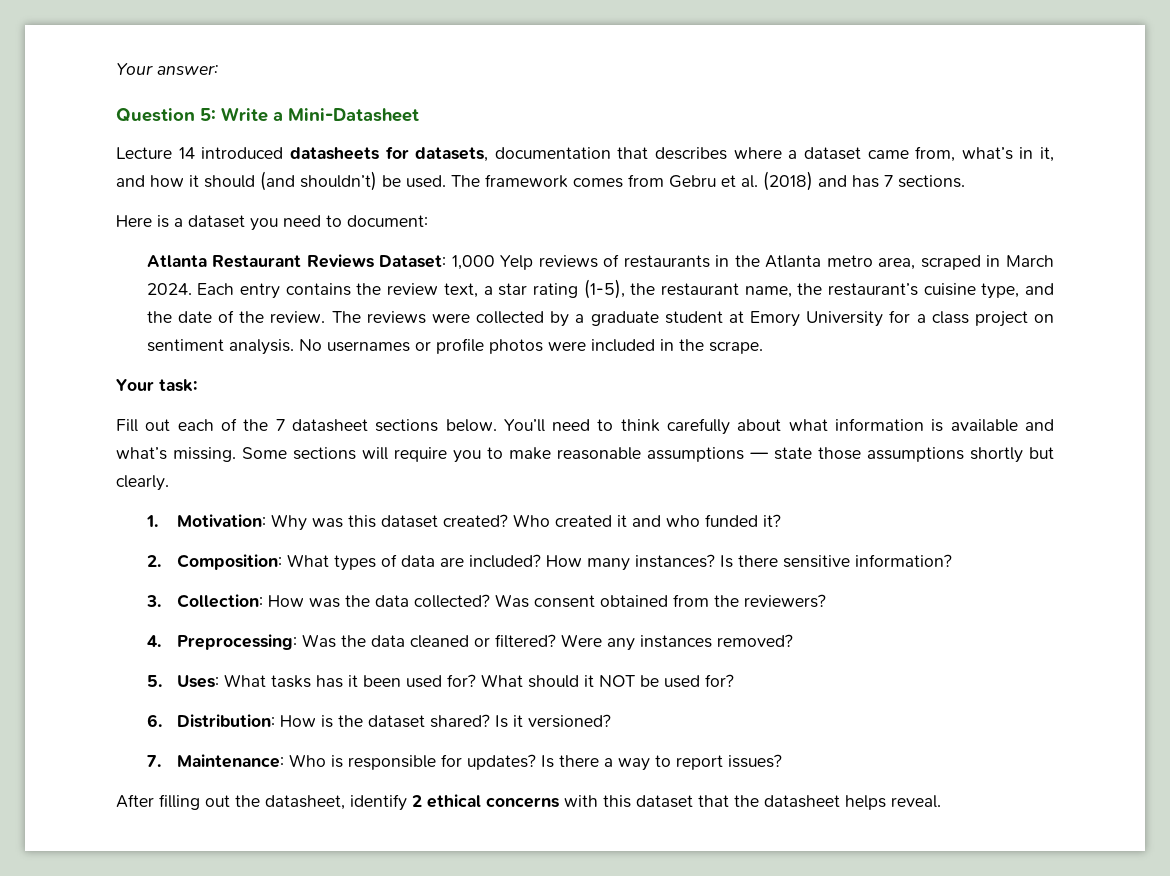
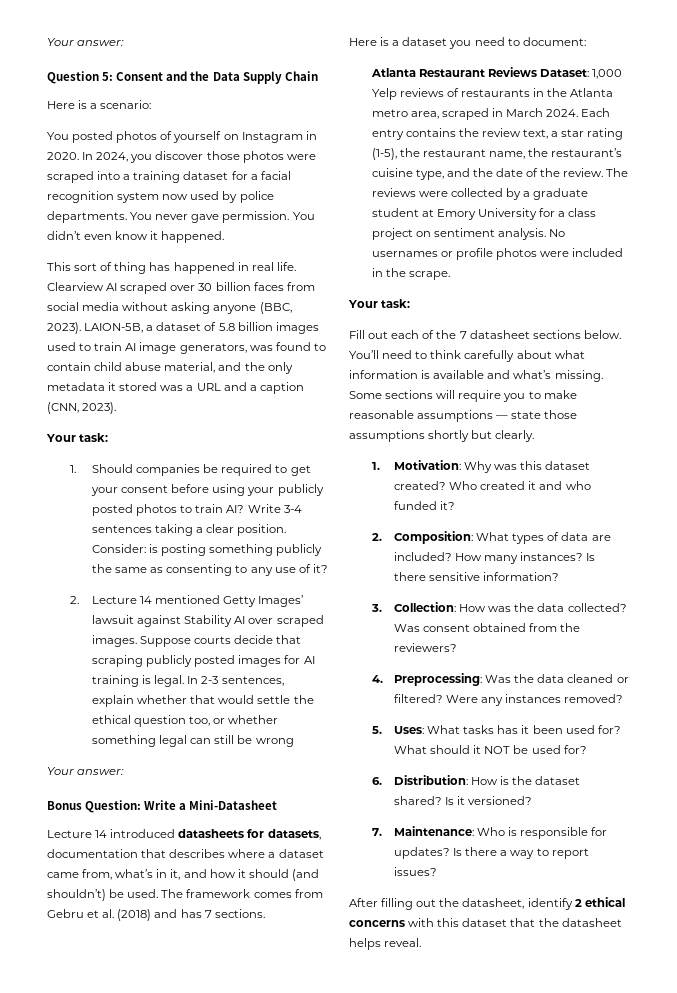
(216, 114) none -> [116,71,318,84] [47,100,152,109] [47,131,317,143] [47,151,316,163] [47,171,291,183] [47,191,274,203] [47,211,315,223] [47,231,225,243] [47,262,296,274] [47,282,315,294] [47,302,292,314] [47,322,319,334] [47,342,326,354] [47,362,293,374] [47,382,304,394] [47,402,117,414] [46,433,109,442] [69,464,311,476] [91,484,324,496] [92,504,302,516] [92,524,287,536] [92,544,323,556] [92,564,328,576] [69,595,304,607] [92,615,324,627] [92,635,302,647] [92,655,315,667] [92,675,284,687] [92,695,314,707] [92,715,279,727] [92,735,294,747] [47,767,125,775] [47,800,142,813] Consent and the Data Supply Chain // Here is a scenario: // You posted photos of yourself on Instagram in 2020. In 2024, you discover those photos were scraped into a training dataset for a facial recognition system now used by police departments. You never gave permission. You didn’t even know it happened. // This sort of thing has happened in real life. Clearview AI scraped over 30 billion faces from social media without asking anyone (BBC, 2023). LAION-5B, a dataset of 5.8 billion images used to train AI image generators, was found to contain child abuse material, and the only metadata it stored was a URL and a caption (CNN, 2023). // Your task: // 1. Should companies be required to get your consent before using your publicly posted photos to train AI? Write 3-4 sentences taking a clear position. Consider: is posting something publicly the same as consenting to any use of it? // 2. Lecture 14 mentioned Getty Images’ lawsuit against Stability AI over scraped images. Suppose courts decide that scraping publicly posted images for AI training is legal. In 2-3 sentences, explain whether that would settle the ethical question too, or whether something legal can still be wrong // Your answer: // Bonus Question:

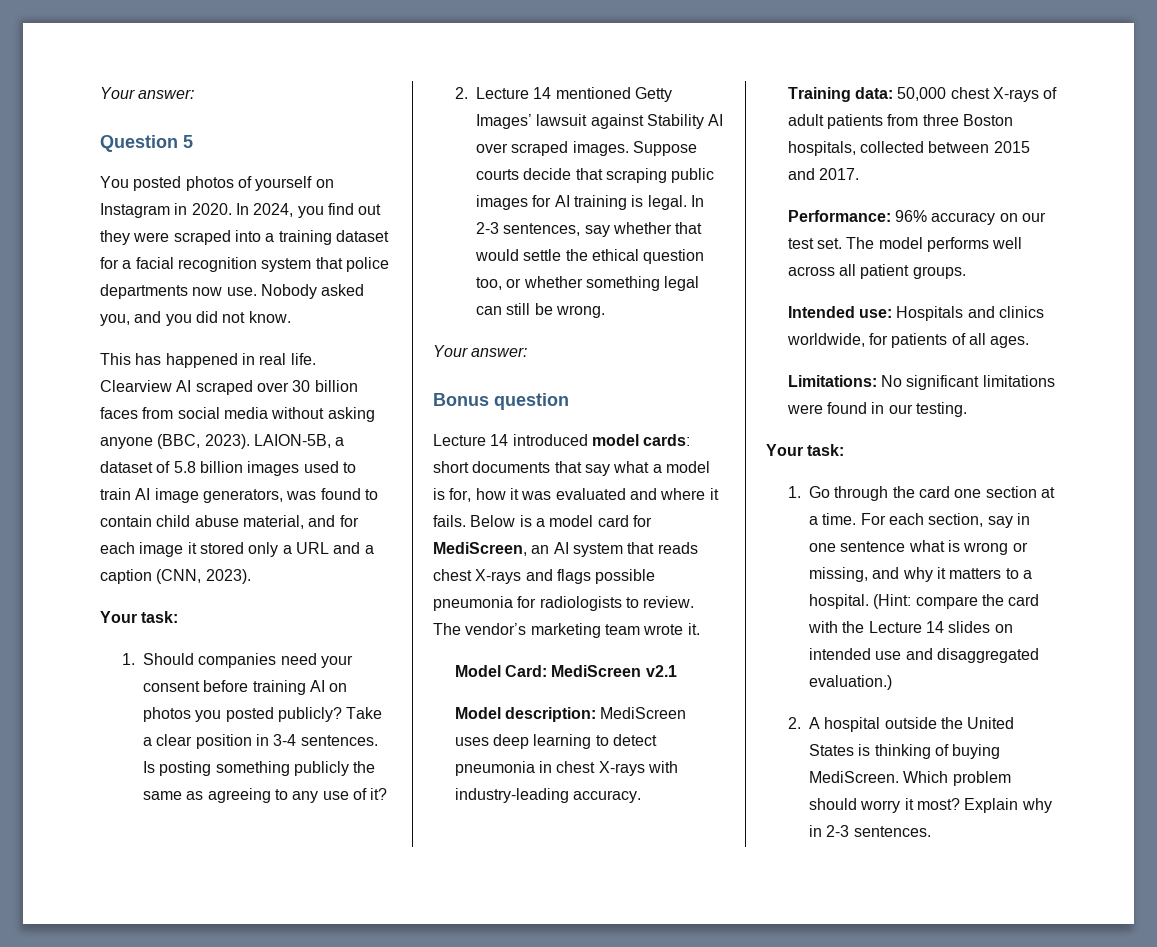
[102,71,318,84] [47,100,152,109] 5: Consent and the Data Supply Chain // Here is a scenario: -> [183,135,193,148] 5
[155,151,284,163] discover those photos -> [327,203,382,215] [100,230,130,245] find out they
[162,191,274,203] [47,211,315,223] [47,231,225,243] [47,262,147,274] now used by police departments. You never gave permission. You didn’t even know it happened. // This sort of thing -> [315,257,389,272] [100,284,365,299] [100,311,291,326] [100,353,131,365] that police departments now use. Nobody asked you, and you did not know. // This
[244,362,293,374] [47,382,105,391] the only metadata -> [339,515,359,527] [100,542,184,557] for each image
[160,385,184,391] was -> [248,542,279,557] only
[203,464,311,476] [91,484,324,496] [92,504,302,516] [92,524,287,536] [92,544,159,553] be required to get your consent before using your publicly posted photos to train AI? Write 3-4 sentences taking a clear position. Consider: is -> [280,653,354,668] [143,680,348,695] [143,707,383,722] [143,734,378,749] [143,761,156,773] need your consent before training AI on photos you posted publicly? Take a clear position in 3-4 sentences. Is
[166,564,233,576] consenting -> [207,788,271,803] agreeing
[146,655,236,667] publicly posted -> [671,168,715,183] public
[92,695,135,707] explain -> [584,225,610,237] say
[255,738,294,747] wrong -> [556,305,606,318] wrong.
[85,800,278,813] Question: Write a Mini-Datasheet -> [494,393,569,410] question
[178,829,321,840] [47,849,324,858] [47,869,319,881] [47,889,323,901] [47,909,265,921] [349,37,586,49] [370,67,622,79] [371,88,614,100] [371,108,611,120] [371,128,624,140] [371,148,623,160] [371,168,629,180] [371,188,589,200] [371,208,597,220] [371,228,565,240] [371,248,624,260] [371,268,450,280] [348,299,411,308] [349,330,621,339] [349,350,585,362] [349,370,603,382] [349,390,577,402] [349,410,578,422] [349,430,535,442] [371,460,591,473] [394,481,591,490] [394,501,456,510] [371,531,611,544] [394,552,596,564] [394,572,560,581] [370,602,627,612] [394,623,581,632] [394,643,458,652] [371,673,629,686] [394,694,624,706] [371,725,621,734] [394,745,587,754] [371,775,581,785] [394,796,533,805] [371,826,608,839] [394,847,589,859] [394,867,438,876] [349,897,625,910] [349,918,622,927] [349,938,422,950] datasheets for datasets, documentation that describes where a dataset came from, what’s in it, and how it should (and shouldn’t) be used. The framework comes from Gebru et al. (2018) and has 7 sections. // Here is a dataset you need to document: // Atlanta Restaurant Reviews Dataset: 1,000 Yelp reviews of restaurants in the Atlanta metro area, scraped in March 2024. Each entry contains the review text, a star rating (1-5), the restaurant name, the restaurant’s cuisine type, and the date of the review. The reviews were collected by a graduate student at Emory University for a class project on sentiment analysis. No usernames or profile photos were included in the scrape. // Your task: // Fill out each of the 7 datasheet sections below. You’ll need to think carefully about what information is available and what’s missing. Some sections will require you to make reasonable assumptions — state those assumptions shortly but clearly. // 1. Motivation: Why was this dataset created? Who created it and who funded it? // 2. Composition: What types of data are included? How many instances? Is there sensitive information? // 3. Collection: How was the data collected? Was consent obtained from the reviewers? // 4. Preprocessing: Was the data cleaned or filtered? Were any instances removed? // 5. Uses: What tasks has it been used for? What should it NOT be used for? // 6. Distribution: How is the dataset shared? Is it versioned? // 7. Maintenance: Who is responsible for updates? Is there a way to report issues? // After filling out the datasheet, identify 2 ethical concerns with this dataset that the datasheet helps reveal. -> [591,434,691,446] [433,461,710,476] [433,488,719,502] [433,515,652,527] [433,542,698,557] [433,569,656,584] [433,596,695,611] [433,623,700,638] [454,665,677,677] [454,707,687,722] [454,734,657,749] [454,761,678,776] [454,788,641,803] [787,87,1058,102] [787,114,1013,129] [787,141,1030,156] [787,168,859,180] [787,210,1046,225] [787,237,1023,252] [787,264,966,279] [787,306,1044,321] [786,333,1030,348] [787,375,1055,390] [786,402,967,417] [766,444,845,456] [787,486,1056,501] [809,513,1031,528] [809,540,1028,555] [809,567,1033,582] [809,594,1040,609] [808,621,1013,633] [809,648,1040,663] [809,675,893,690] [787,717,1015,732] [809,744,1001,759] [809,771,1011,786] [809,798,1052,813] [809,825,931,837] model cards: short documents that say what a model is for, how it was evaluated and where it fails. Below is a model card for MediScreen, an AI system that reads chest X-rays and flags possible pneumonia for radiologists to review. The vendor’s marketing team wrote it. // Model Card: MediScreen v2.1 // Model description: MediScreen uses deep learning to detect pneumonia in chest X-rays with industry-leading accuracy. // Training data: 50,000 chest X-rays of adult patients from three Boston hospitals, collected between 2015 and 2017. // Performance: 96% accuracy on our test set. The model performs well across all patient groups. // Intended use: Hospitals and clinics worldwide, for patients of all ages. // Limitations: No significant limitations were found in our testing. // Your task: // 1. Go through the card one section at a time. For each section, say in one sentence what is wrong or missing, and why it matters to a hospital. (Hint: compare the card with the Lecture 14 slides on intended use and disaggregated evaluation.) // 2. A hospital outside the United States is thinking of buying MediScreen. Which problem should worry it most? Explain why in 2-3 sentences.

